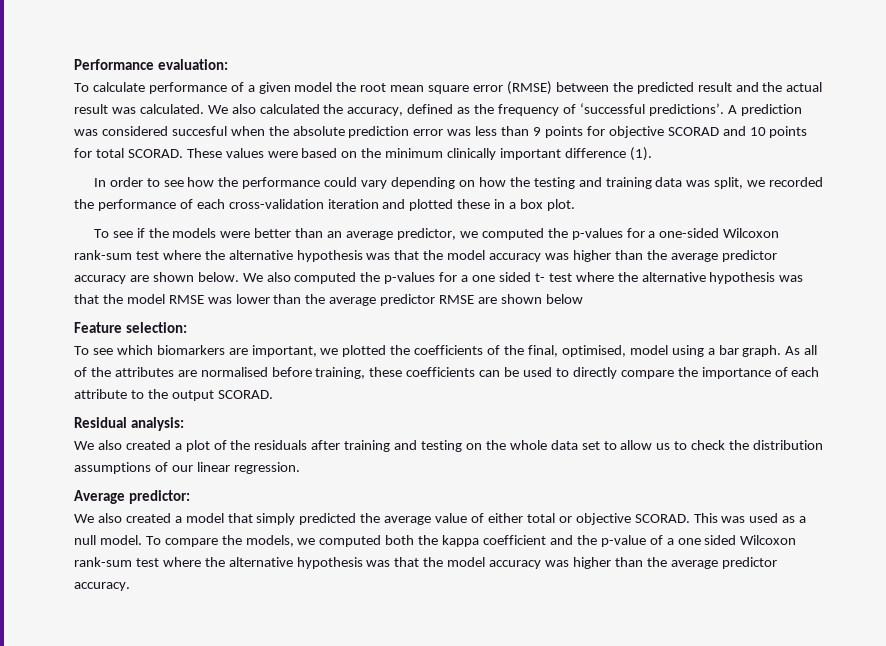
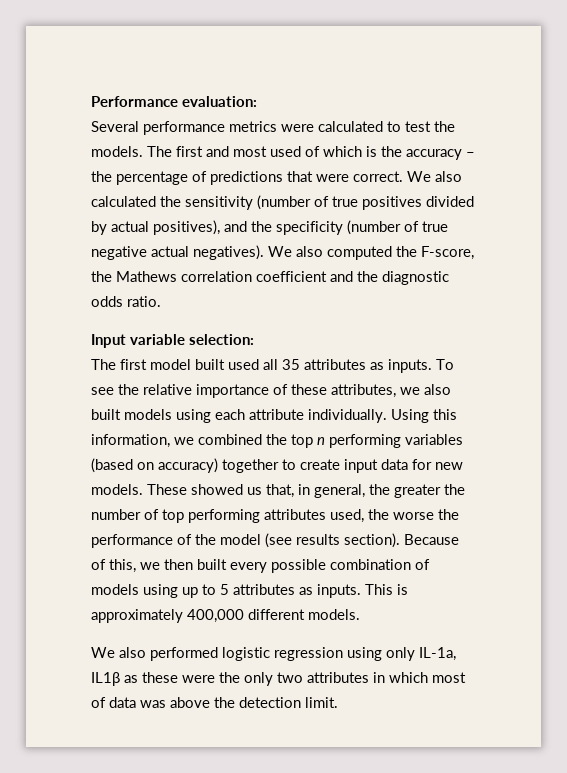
[74,81,823,95] [74,103,802,116] [74,126,808,138] [74,147,652,161] [93,177,824,189] [74,199,575,211] [93,228,780,240] [74,250,777,262] [74,272,804,284] [74,294,583,306] [74,322,187,333] [74,345,818,357] [74,367,820,379] [74,389,273,401] [74,417,184,431] [74,440,824,452] [74,462,300,474] [74,490,190,504] [74,513,807,525] [74,535,797,547] [74,557,777,569] [74,582,130,591] To calculate performance of a given model the root mean square error (RMSE) between the predicted result and the actual result was calculated. We also calculated the accuracy, defined as the frequency of ‘successful predictions’. A prediction was considered succesful when the absolute prediction error was less than 9 points for objective SCORAD and 10 points for total SCORAD. These values were based on the minimum clinically important difference (1). // In order to see how the performance could vary depending on how the testing and training data was split, we recorded the performance of each cross-validation iteration and plotted these in a box plot. // To see if the models were better than an average predictor, we computed the p-values for a one-sided Wilcoxon rank-sum test where the alternative hypothesis was that the model accuracy was higher than the average predictor accuracy are shown below. We also computed the p-values for a one sided t- test where the alternative hypothesis was that the model RMSE was lower than the average predictor RMSE are shown below // Feature selection: // To see which biomarkers are important, we plotted the coefficients of the final, optimised, model using a bar graph. As all of the attributes are normalised before training, these coefficients can be used to directly compare the importance of each attribute to the output SCORAD. // Residual analysis: // We also created a plot of the residuals after training and testing on the whole data set to allow us to check the distribution assumptions of our linear regression. // Average predictor: // We also created a model that simply predicted the average value of either total or objective SCORAD. This was used as a null model. To compare the models, we computed both the kappa coefficient and the p-value of a one sided Wilcoxon rank-sum test where the alternative hypothesis was that the model accuracy was higher than the average predictor accuracy. -> [91,121,455,135] [91,146,475,160] [91,171,462,185] [91,195,474,210] [91,220,448,235] [91,245,474,260] [91,271,449,285] [91,296,161,307] [91,334,254,348] [91,359,454,373] [91,384,451,398] [91,409,457,423] [91,434,463,448] [91,458,463,473] [91,484,465,498] [91,509,459,523] [91,533,459,548] [91,559,430,573] [91,584,408,598] [91,609,360,623] [91,647,456,661] [91,672,466,686] [91,697,338,708] Several performance metrics were calculated to test the models. The first and most used of which is the accuracy – the percentage of predictions that were correct. We also calculated the sensitivity (number of true positives divided by actual positives), and the specificity (number of true negative actual negatives). We also computed the F-score, the Mathews correlation coefficient and the diagnostic odds ratio. // Input variable selection: // The first model built used all 35 attributes as inputs. To see the relative importance of these attributes, we also built models using each attribute individually. Using this information, we combined the top n performing variables (based on accuracy) together to create input data for new models. These showed us that, in general, the greater the number of top performing attributes used, the worse the performance of the model (see results section). Because of this, we then built every possible combination of models using up to 5 attributes as inputs. This is approximately 400,000 different models. // We also performed logistic regression using only IL-1a, IL1β as these were the only two attributes in which most of data was above the detection limit.

